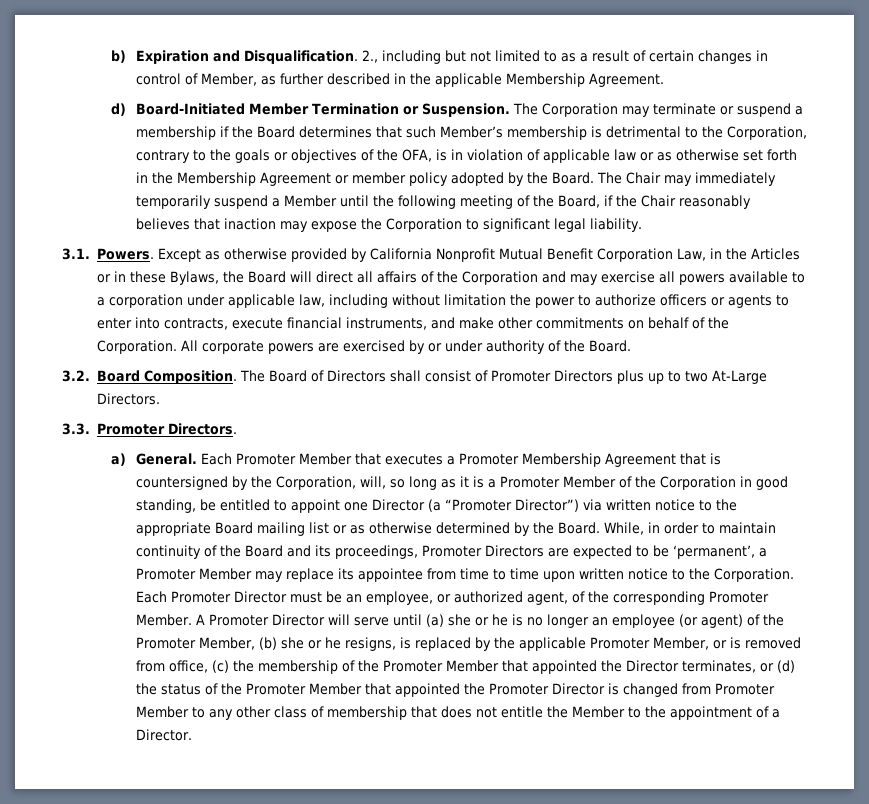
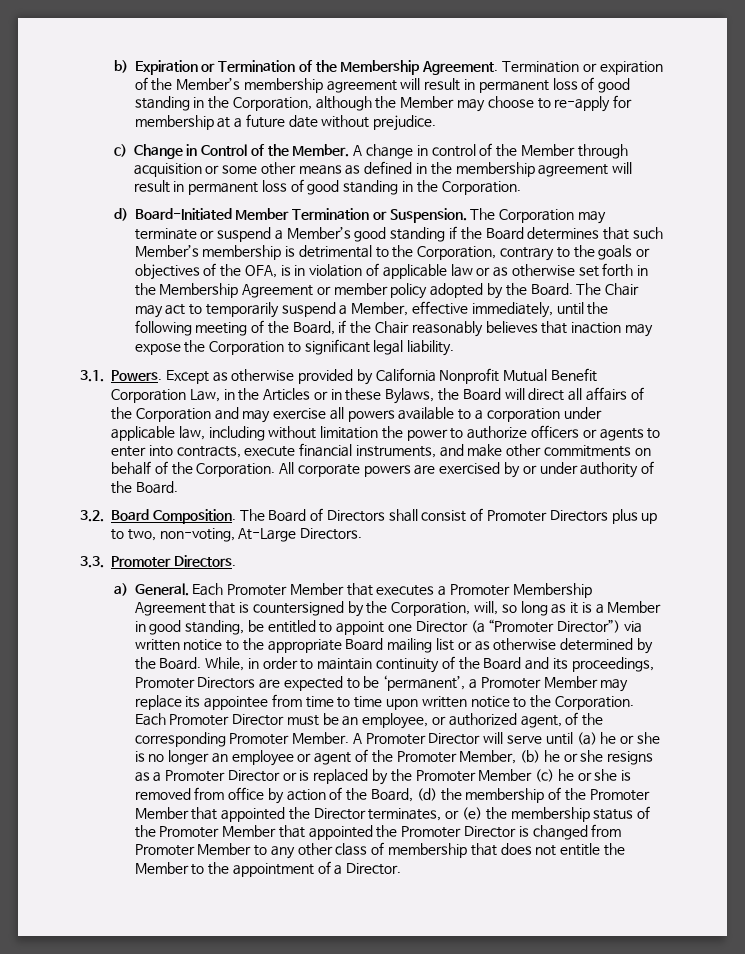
[212,50,768,64] [135,73,664,87] and Disqualification. 2., including but not limited to as a result of certain changes in control of Member, as further described in the applicable Membership Agreement. -> [201,60,663,75] [134,77,631,93] [134,95,633,112] [134,114,437,131] [113,143,628,159] [133,161,633,177] [133,179,521,195] or Termination of the Membership Agreement. Termination or expiration of the Member’s membership agreement will result in permanent loss of good standing in the Corporation, although the Member may choose to re-apply for membership at a future date without prejudice. // c) Change in Control of the Member. A change in control of the Member through acquisition or some other means as defined in the membership agreement will result in permanent loss of good standing in the Corporation.
[135,126,216,140] membership -> [286,226,446,242] Member’s good standing
[694,172,776,186] immediately -> [165,304,203,315] act to
[283,195,337,207] Member -> [351,301,553,318] Member, effective immediately,
[684,371,708,382] two -> [127,528,235,542] two, non-voting,
[499,476,736,490] Promoter Member of the Corporation -> [607,601,662,613] Member
[447,614,508,626] she or he -> [600,732,660,744] he or she
[678,614,743,628] (or agent) -> [297,752,352,765] or agent
[280,637,801,651] [135,660,229,673] she or he resigns, is replaced by the applicable Promoter Member, or is removed from office, (c) -> [543,750,654,765] [134,769,632,785] [134,787,437,804] he or she resigns as a Promoter Director or is replaced by the Promoter Member (c) he or she is removed from office by action of the Board, (d)
[776,660,795,673] [135,683,157,695] (d) the -> [462,807,590,822] (e) the membership

